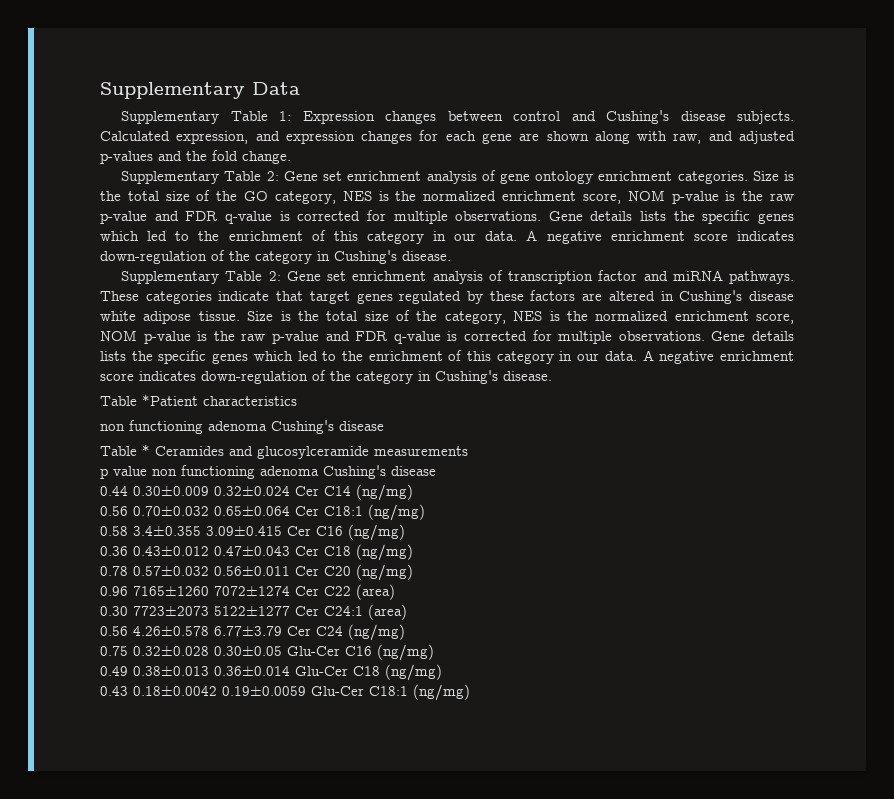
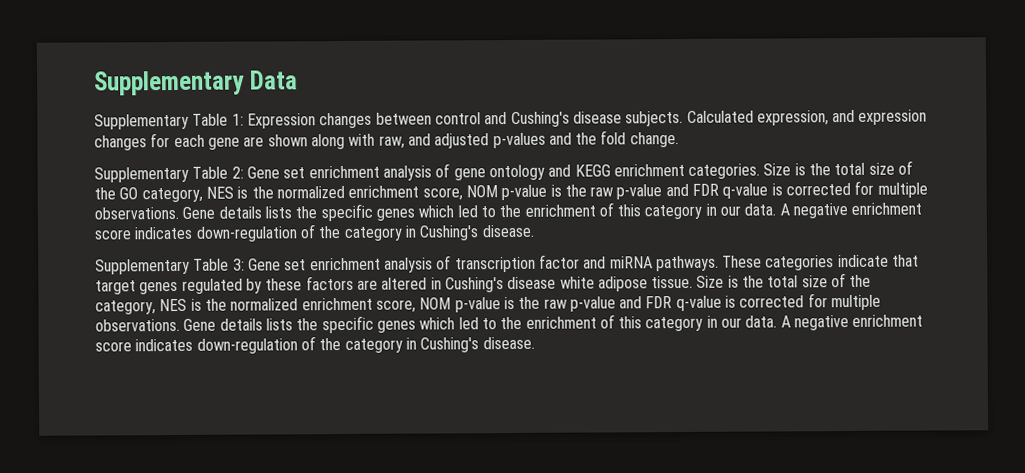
(594, 177) none -> [548,164,611,177] and KEGG
[268,271,281,281] 2: -> [232,258,245,271] 3:
[100,394,297,406] [100,420,384,434] [100,444,468,459] [100,465,436,479] [100,484,413,501] [100,504,425,521] [100,524,405,541] [100,544,413,561] [100,564,413,581] [100,584,395,600] [100,604,407,620] [100,624,405,641] [100,644,434,661] [100,664,442,681] [100,684,470,701] // Table *Patient characteristics // non functioning adenoma Cushing's disease // Table * Ceramides and glucosylceramide measurements // p value non functioning adenoma Cushing's disease // 0.44 0.30±0.009 0.32±0.024 Cer C14 (ng/mg) // 0.56 0.70±0.032 0.65±0.064 Cer C18:1 (ng/mg) // 0.58 3.4±0.355 3.09±0.415 Cer C16 (ng/mg) // 0.36 0.43±0.012 0.47±0.043 Cer C18 (ng/mg) // 0.78 0.57±0.032 0.56±0.011 Cer C20 (ng/mg) // 0.96 7165±1260 7072±1274 Cer C22 (area) // 0.30 7723±2073 5122±1277 Cer C24:1 (area) // 0.56 4.26±0.578 6.77±3.79 Cer C24 (ng/mg) // 0.75 0.32±0.028 0.30±0.05 Glu-Cer C16 (ng/mg) // 0.49 0.38±0.013 0.36±0.014 Glu-Cer C18 (ng/mg) // 0.43 0.18±0.0042 0.19±0.0059 Glu-Cer C18:1 (ng/mg) -> (535, 343) none

